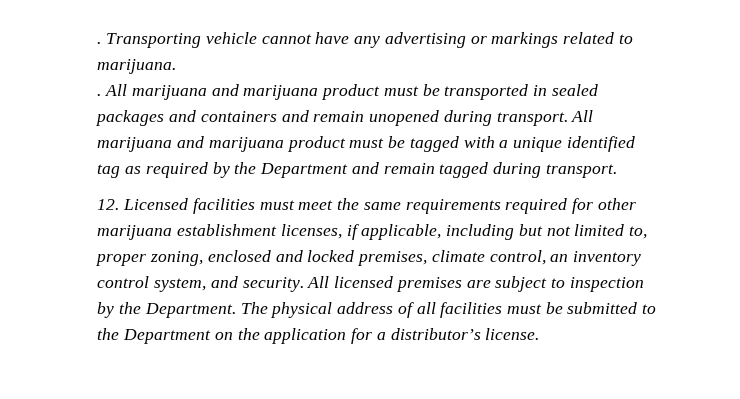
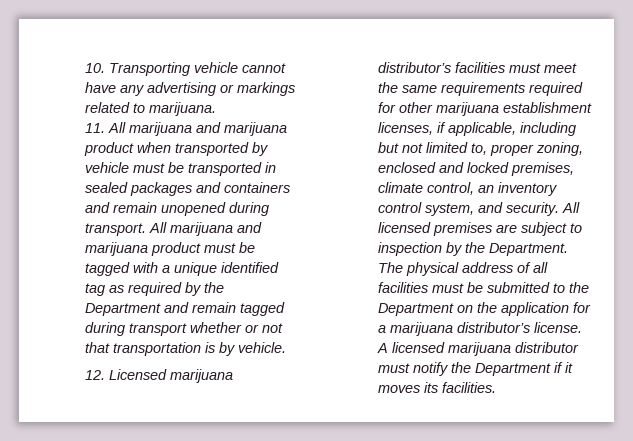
[97,42,102,44] . -> [84,63,105,73] 10.
[97,84,381,100] . All marijuana and marijuana product -> [84,122,287,136] [83,142,268,156] [84,162,129,173] 11. All marijuana and marijuana product when transported by vehicle
[545,164,617,178] transport. -> [128,322,283,336] [84,342,286,356] transport whether or not that transportation is by vehicle.
(189, 204) none -> [169,369,233,383] [377,62,451,73] marijuana distributor’s
(386, 336) none -> [389,322,453,336] marijuana
(540, 334) none -> [376,342,579,356] [377,362,573,376] [377,382,496,393] A licensed marijuana distributor must notify the Department if it moves its facilities.

